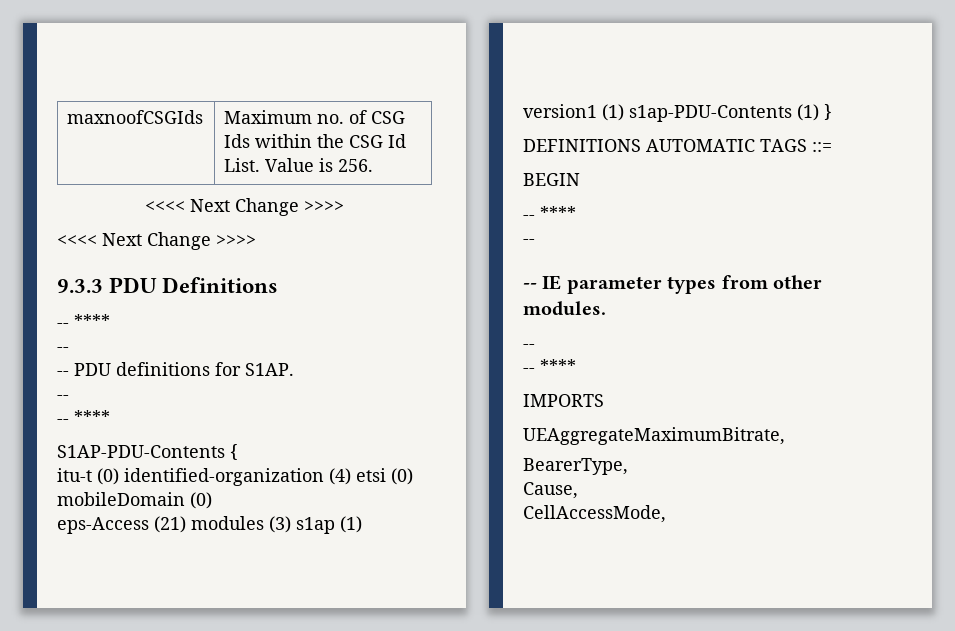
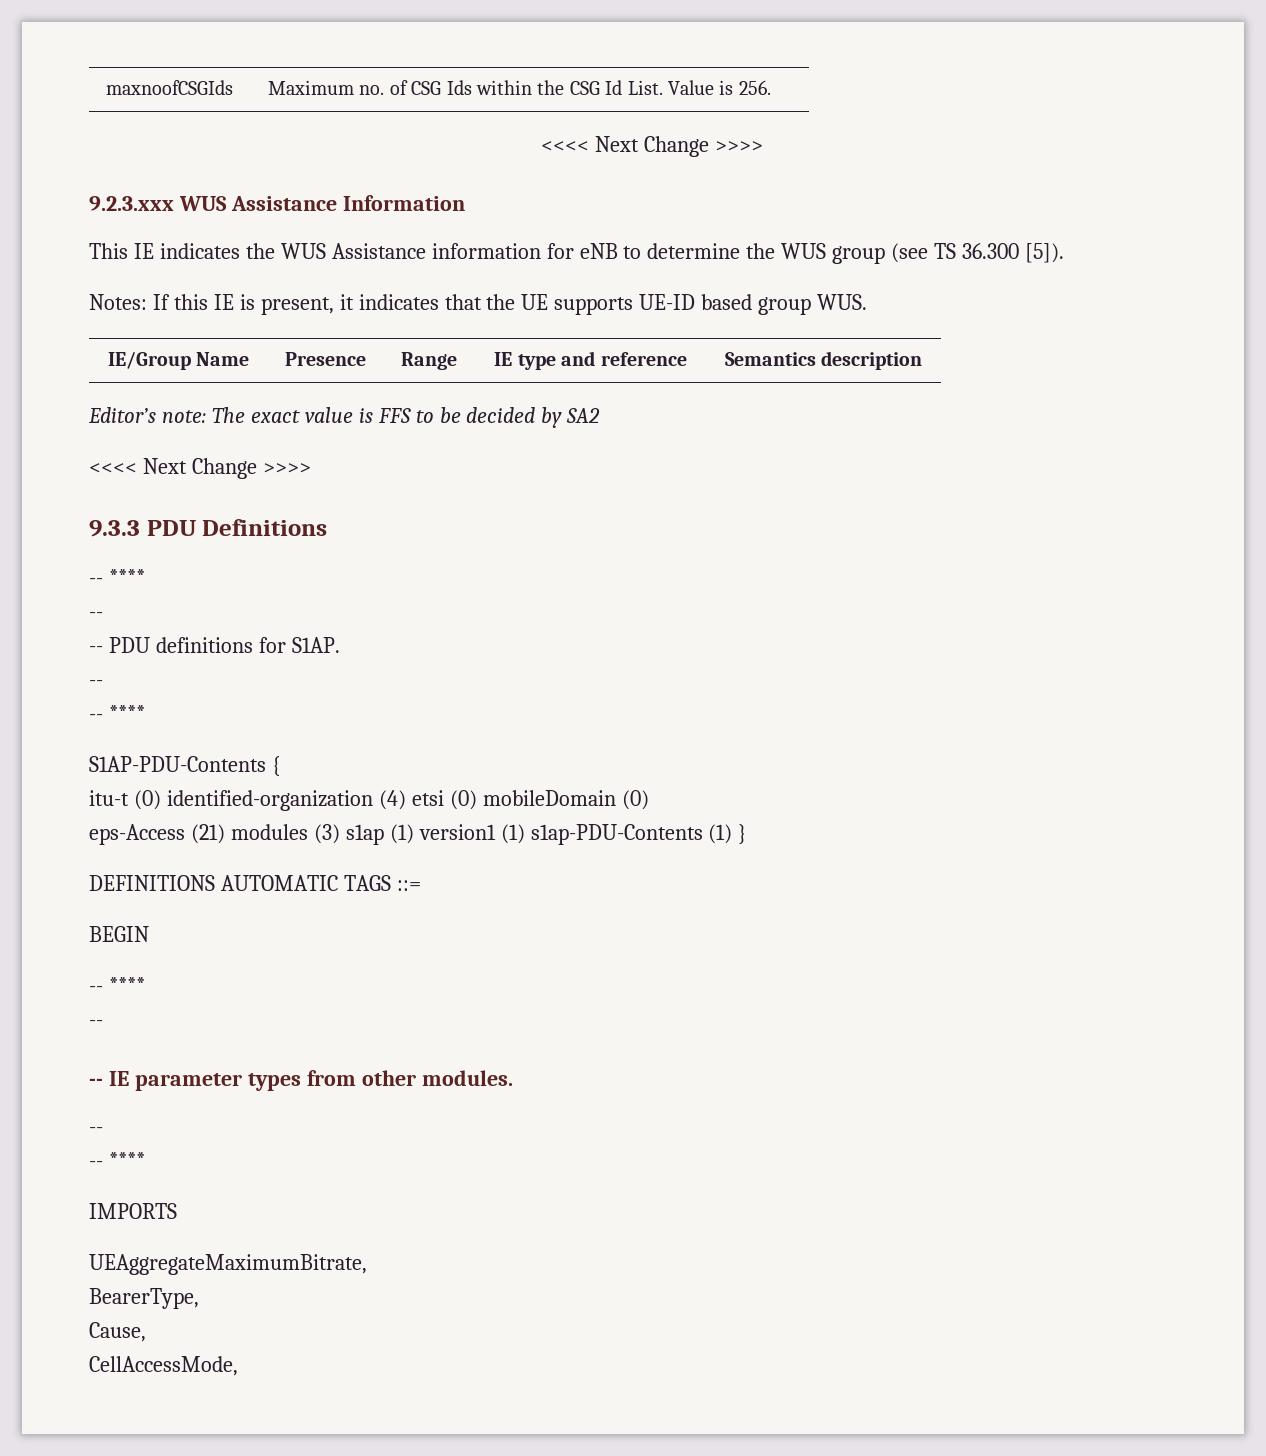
(344, 206) none -> [89,195,465,211] [89,243,1064,264] [89,294,868,315] [107,352,250,370] [285,352,366,366] [401,352,457,370] [494,351,687,370] [724,351,923,370] [88,407,601,428] // 9.2.3.xxx WUS Assistance Information // This IE indicates the WUS Assistance information for eNB to determine the WUS group (see TS 36.300 [5]). // Notes: If this IE is present, it indicates that the UE supports UE-ID based group WUS. // IE/Group Name | Presence | Range | IE type and reference | Semantics description // Editor’s note: The exact value is FFS to be decided by SA2

